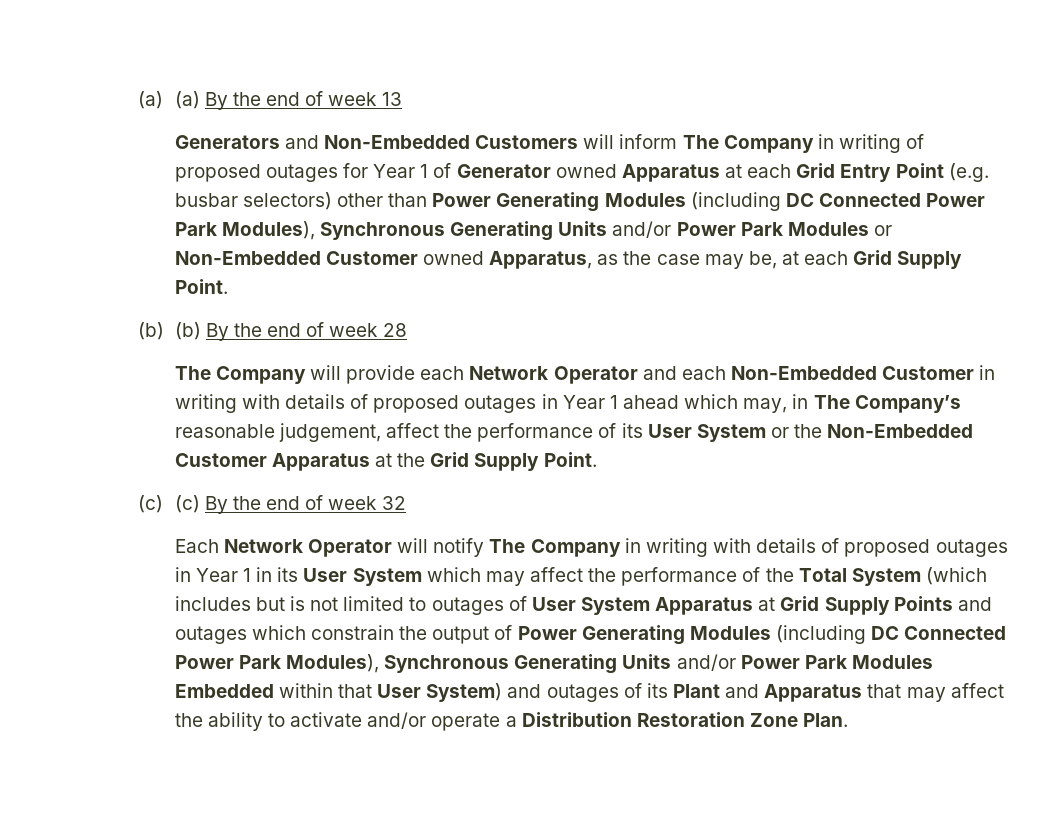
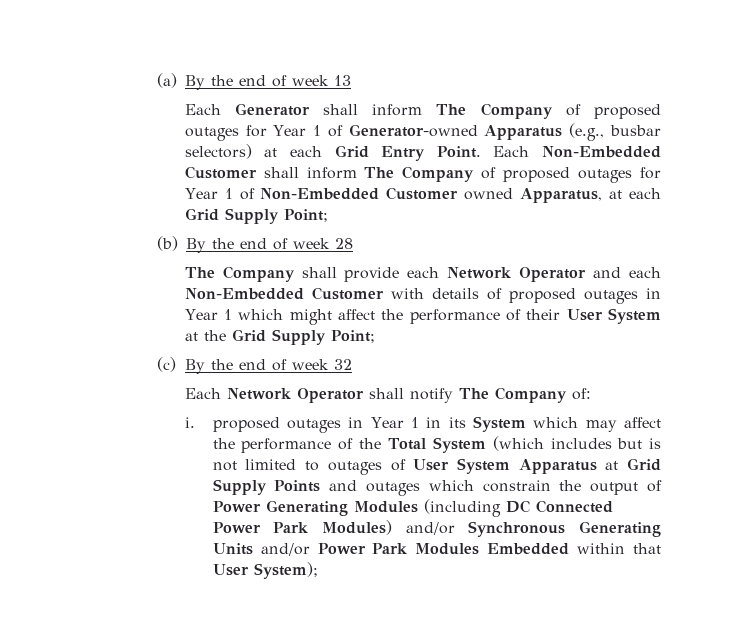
[137,91,200,109] (a) (a) -> [156,73,177,88] (a)
[174,134,925,153] [174,163,989,182] [174,192,986,212] [174,221,892,241] [174,251,777,269] Generators and Non-Embedded Customers will inform The Company in writing of proposed outages for Year 1 of Generator owned Apparatus at each Grid Entry Point (e.g. busbar selectors) other than Power Generating Modules (including DC Connected Power Park Modules), Synchronous Generating Units and/or Power Park Modules or Non-Embedded Customer owned Apparatus, as the case may be, -> [184,103,661,119] [184,123,661,141] [184,144,662,161] [184,166,661,183] [184,187,603,203] Each Generator shall inform The Company of proposed outages for Year 1 of Generator-owned Apparatus (e.g., busbar selectors) at each Grid Entry Point. Each Non-Embedded Customer shall inform The Company of proposed outages for Year 1 of Non-Embedded Customer owned Apparatus,
[174,279,228,294] [137,322,201,340] Point. // (b) (b) -> [283,209,328,222] [156,236,178,251] Point; // (b)
[310,365,342,380] will -> [301,267,337,278] shall
[979,365,996,380] [174,394,961,413] [174,423,974,442] [174,453,370,471] in writing with details of proposed outages in Year 1 ahead which may, in The Company’s reasonable judgement, affect the performance of its User System or the Non-Embedded Customer Apparatus -> [390,288,661,304] [184,308,661,325] with details of proposed outages in Year 1 which might affect the performance of their User System
[543,452,597,467] [137,495,200,513] Point. // (c) (c) -> [330,330,375,343] [156,357,176,372] Point; // (c)
[397,538,429,553] will -> [368,388,404,399] shall
[624,538,840,557] in writing with details of -> [571,388,591,400] [184,417,195,428] of: // i.
[303,568,348,582] User -> (466, 422) none
[286,654,380,673] Modules), -> [322,520,455,535] Modules) and/or
[426,683,1004,702] [174,712,849,731] System) and outages of its Plant and Apparatus that may affect the ability to activate and/or operate a Distribution Restoration Zone Plan. -> [253,562,318,579] System);

